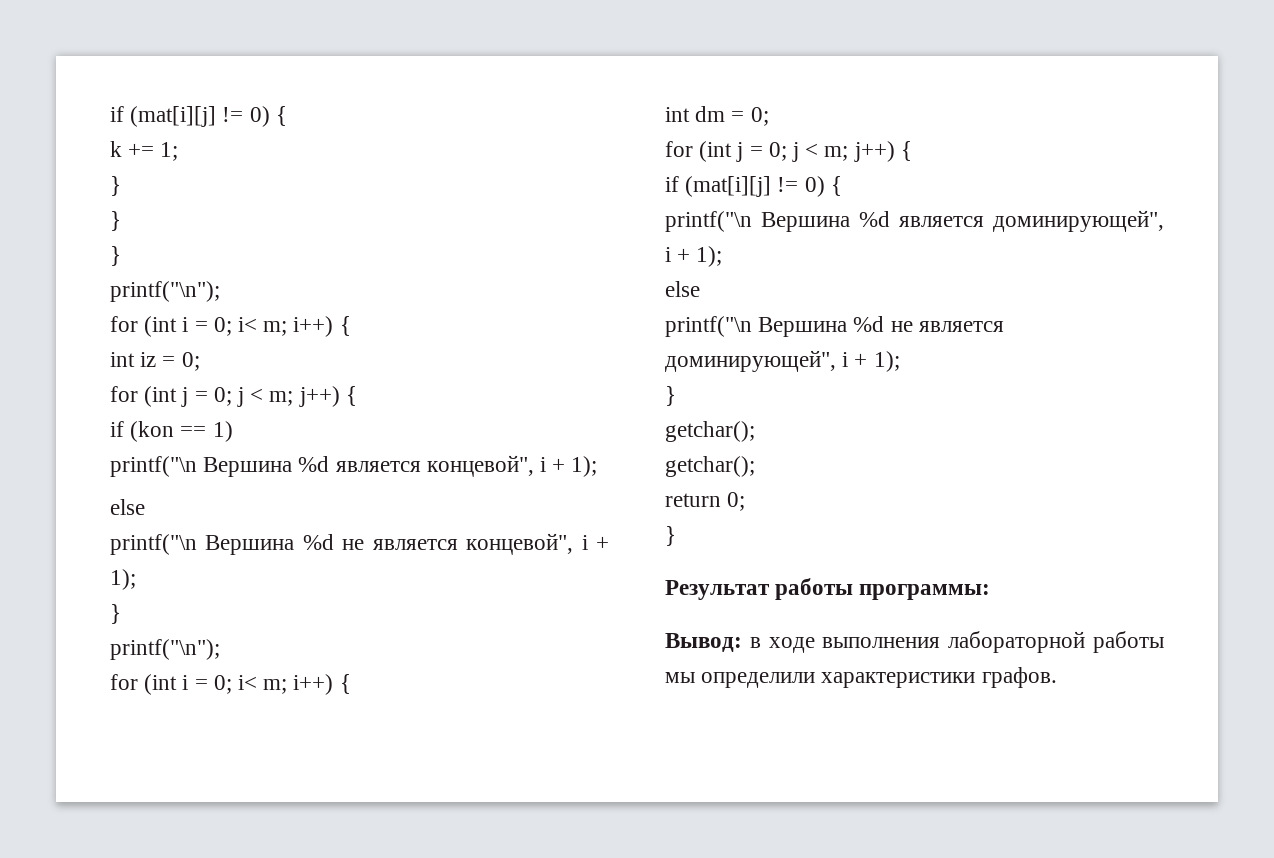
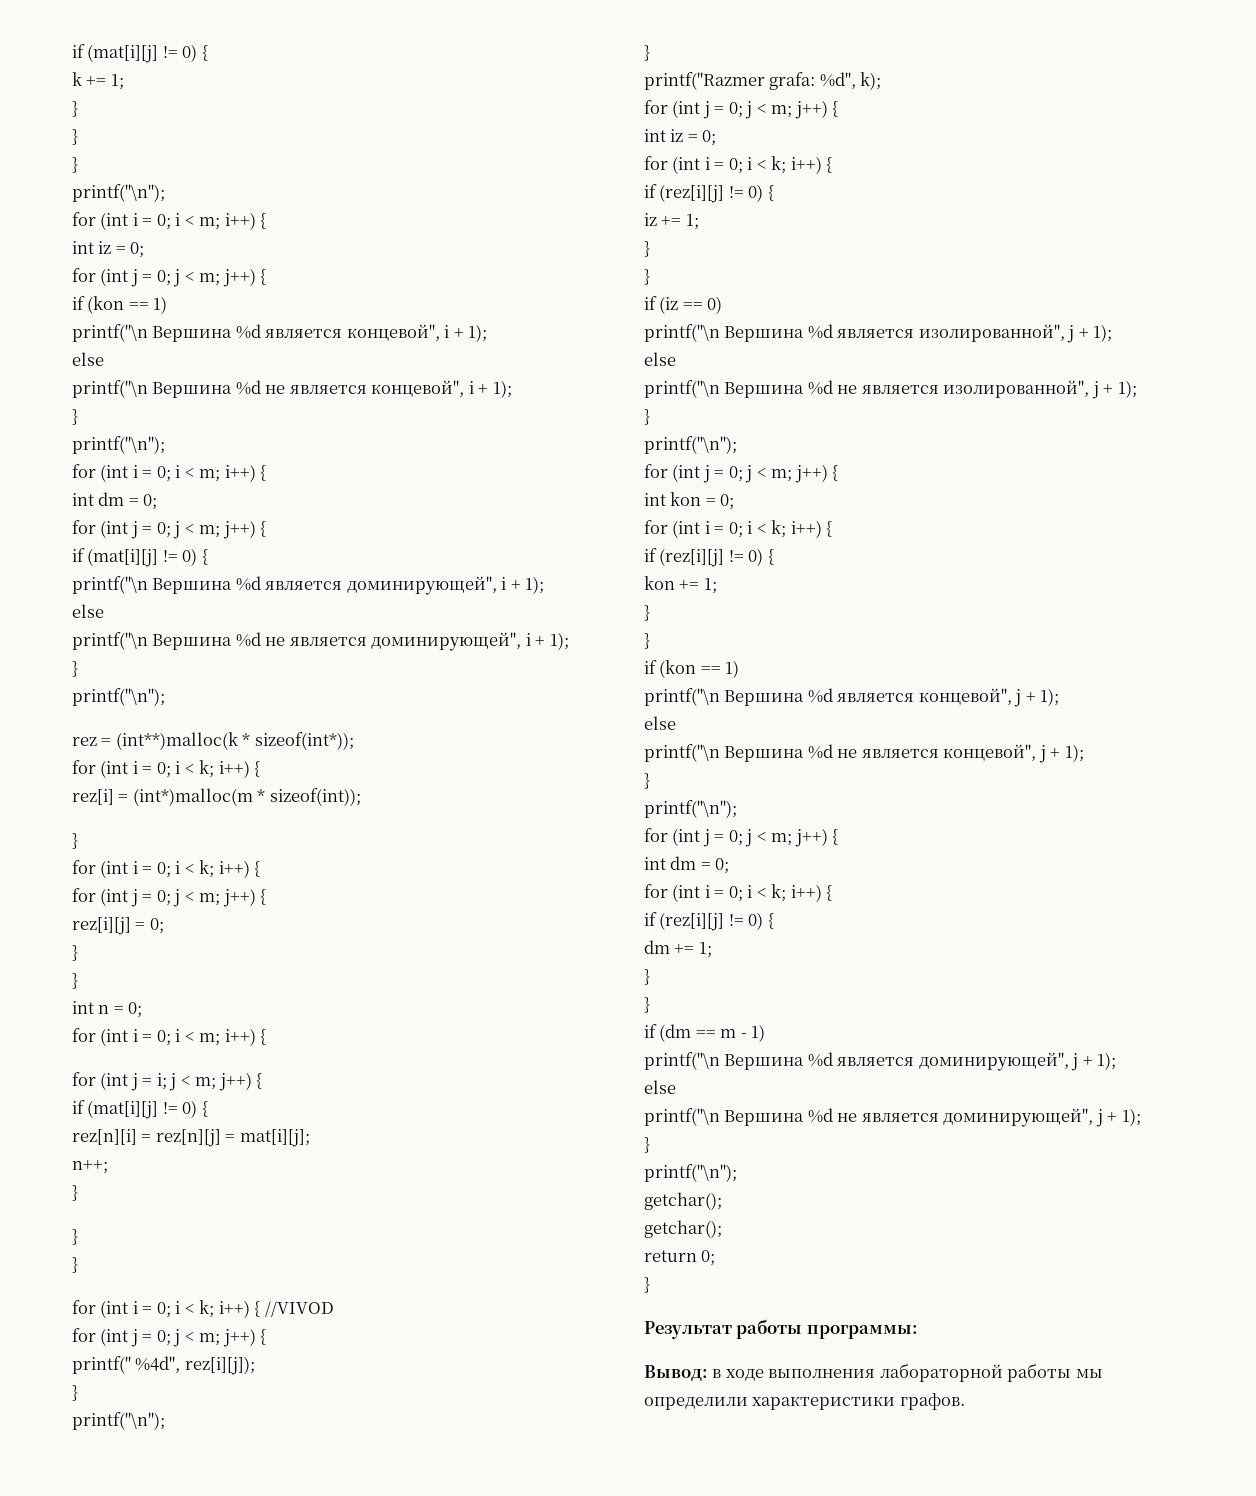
[238,317,258,332] i< -> [175,213,195,226] i <
[238,675,258,690] i< -> [175,465,195,478] i <
(676, 396) none -> [72,688,165,706] [72,732,354,750] [72,760,261,778] [72,788,361,806] [72,833,78,849] [72,860,261,878] [72,888,267,907] [72,917,164,935] [72,945,78,961] [72,973,78,989] [72,1001,143,1018] [72,1028,267,1046] [72,1072,263,1091] [72,1100,208,1119] [72,1129,310,1147] [72,1160,108,1174] [72,1185,78,1201] [72,1229,78,1245] [72,1257,78,1273] [72,1300,334,1318] [72,1328,267,1347] [72,1356,255,1375] [72,1385,78,1401] [72,1412,165,1430] [644,45,650,61] [644,72,882,90] [644,100,839,119] [644,129,717,146] [644,156,833,174] [644,184,774,203] [644,213,699,230] [644,241,650,257] [644,269,650,285] [644,296,723,314] [644,324,1113,343] [644,352,676,366] [644,380,1137,399] [644,409,650,425] [644,436,737,454] [644,464,839,483] [644,492,735,510] [644,520,833,538] [644,548,774,567] [644,576,717,594] [644,605,650,621] [644,633,650,649] [644,660,740,678] [644,688,1060,707] [644,716,676,730] [644,744,1084,763] [644,773,650,789] [644,800,737,818] [644,828,839,847] [644,856,730,874] [644,884,833,902] [644,912,774,931] [644,940,712,958] [644,969,650,985] [644,997,650,1013] [644,1024,766,1042] [644,1052,1117,1071] [644,1080,676,1094] [644,1108,1141,1127] [644,1137,650,1153] [644,1164,737,1182] // printf("\n"); // rez = (int**)malloc(k * sizeof(int*)); // for (int i = 0; i < k; i++) { // rez[i] = (int*)malloc(m * sizeof(int)); // } // for (int i = 0; i < k; i++) { // for (int j = 0; j < m; j++) { // rez[i][j] = 0; // } // } // int n = 0; // for (int i = 0; i < m; i++) { // for (int j = i; j < m; j++) { // if (mat[i][j] != 0) { // rez[n][i] = rez[n][j] = mat[i][j]; // n++; // } // } // } // for (int i = 0; i < k; i++) { //VIVOD // for (int j = 0; j < m; j++) { // printf(" %4d", rez[i][j]); // } // printf("\n"); // } // printf("Razmer grafa: %d", k); // for (int j = 0; j < m; j++) { // int iz = 0; // for (int i = 0; i < k; i++) { // if (rez[i][j] != 0) { // iz += 1; // } // } // if (iz == 0) // printf("\n Вершина %d является изолированной", j + 1); // else // printf("\n Вершина %d не является изолированной", j + 1); // } // printf("\n"); // for (int j = 0; j < m; j++) { // int kon = 0; // for (int i = 0; i < k; i++) { // if (rez[i][j] != 0) { // kon += 1; // } // } // if (kon == 1) // printf("\n Вершина %d является концевой", j + 1); // else // printf("\n Вершина %d не является концевой", j + 1); // } // printf("\n"); // for (int j = 0; j < m; j++) { // int dm = 0; // for (int i = 0; i < k; i++) { // if (rez[i][j] != 0) { // dm += 1; // } // } // if (dm == m - 1) // printf("\n Вершина %d является доминирующей", j + 1); // else // printf("\n Вершина %d не является доминирующей", j + 1); // } // printf("\n");

